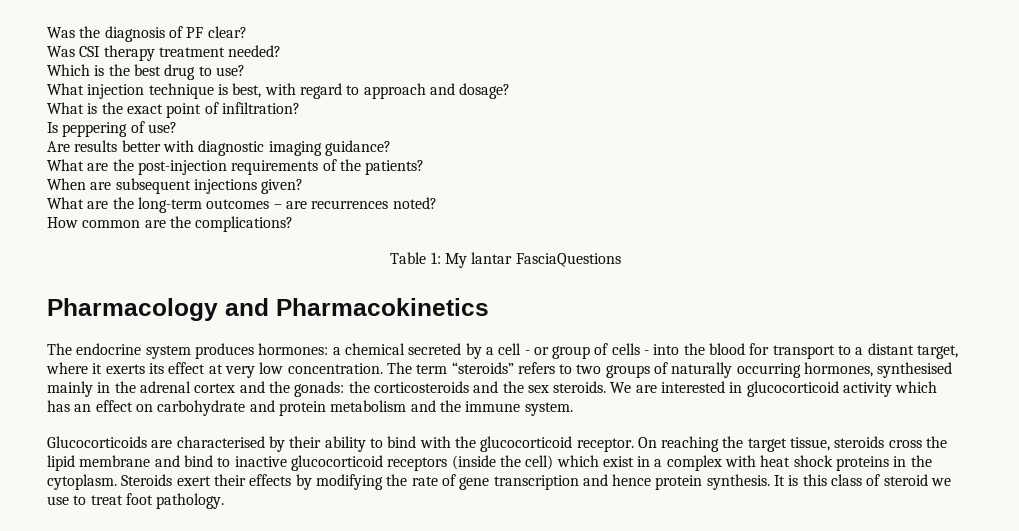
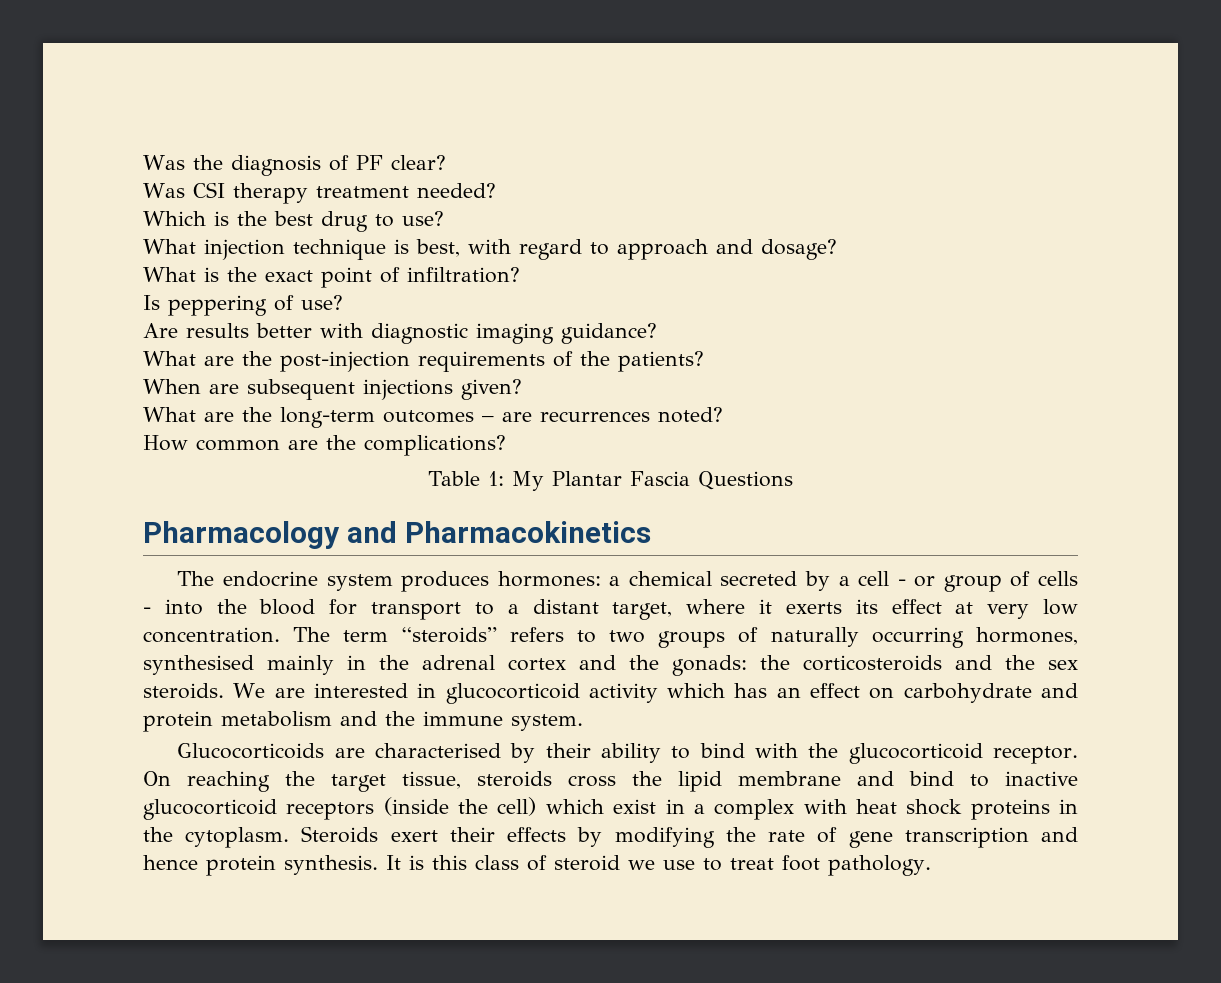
[471,252,621,267] lantar FasciaQuestions -> [552,471,794,490] Plantar Fascia Questions

